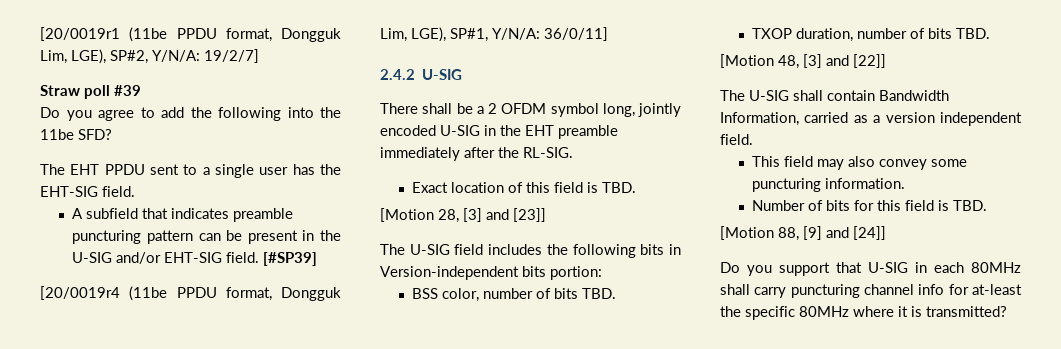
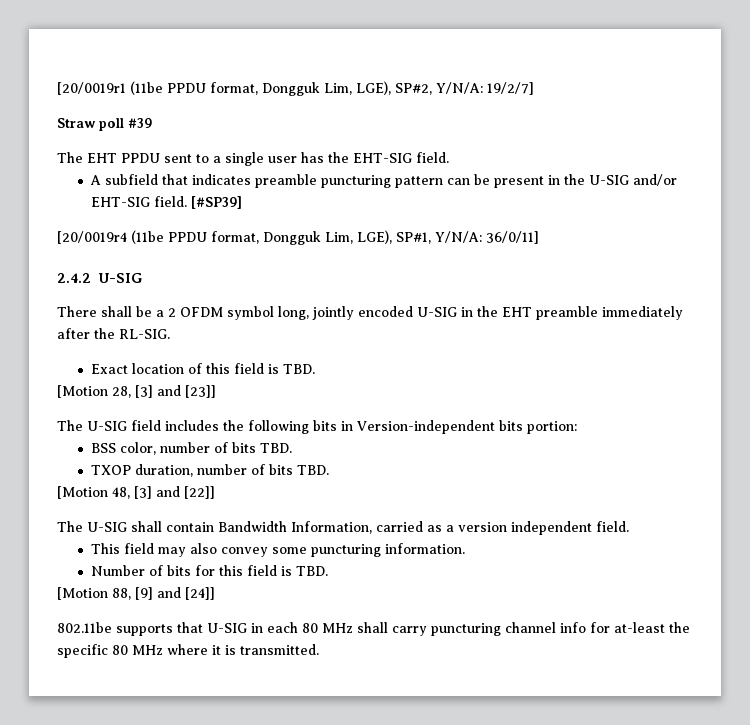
[40,107,341,121] [40,129,112,140] // Do you agree to add the following into the 11be SFD? -> (152, 123) none
[720,262,830,276] Do you support -> [57,622,173,636] 802.11be supports
[971,262,1021,273] 80MHz -> [302,623,353,633] 80 MHz
[799,306,849,317] 80MHz -> [112,645,163,655] 80 MHz
[926,306,1007,317] transmitted? -> [240,644,319,655] transmitted.

